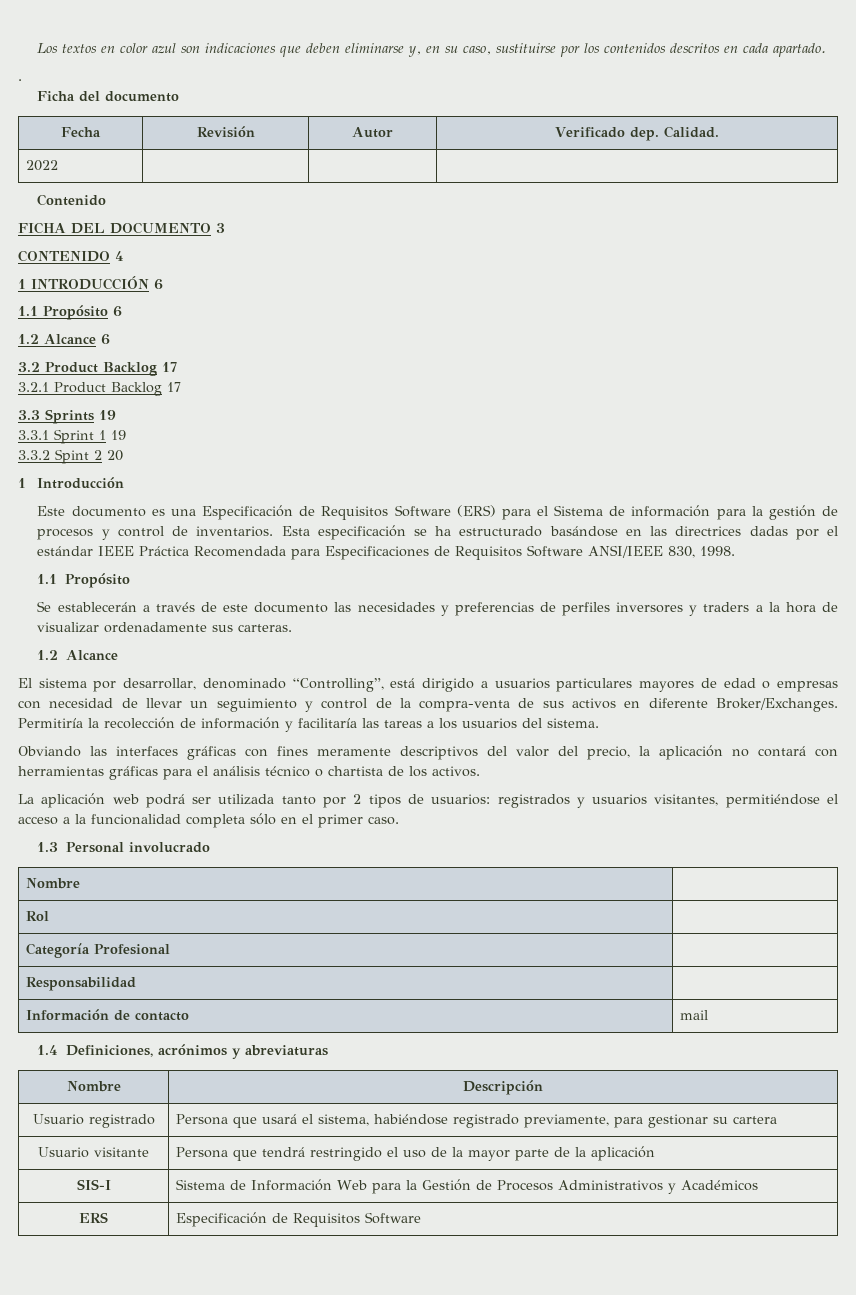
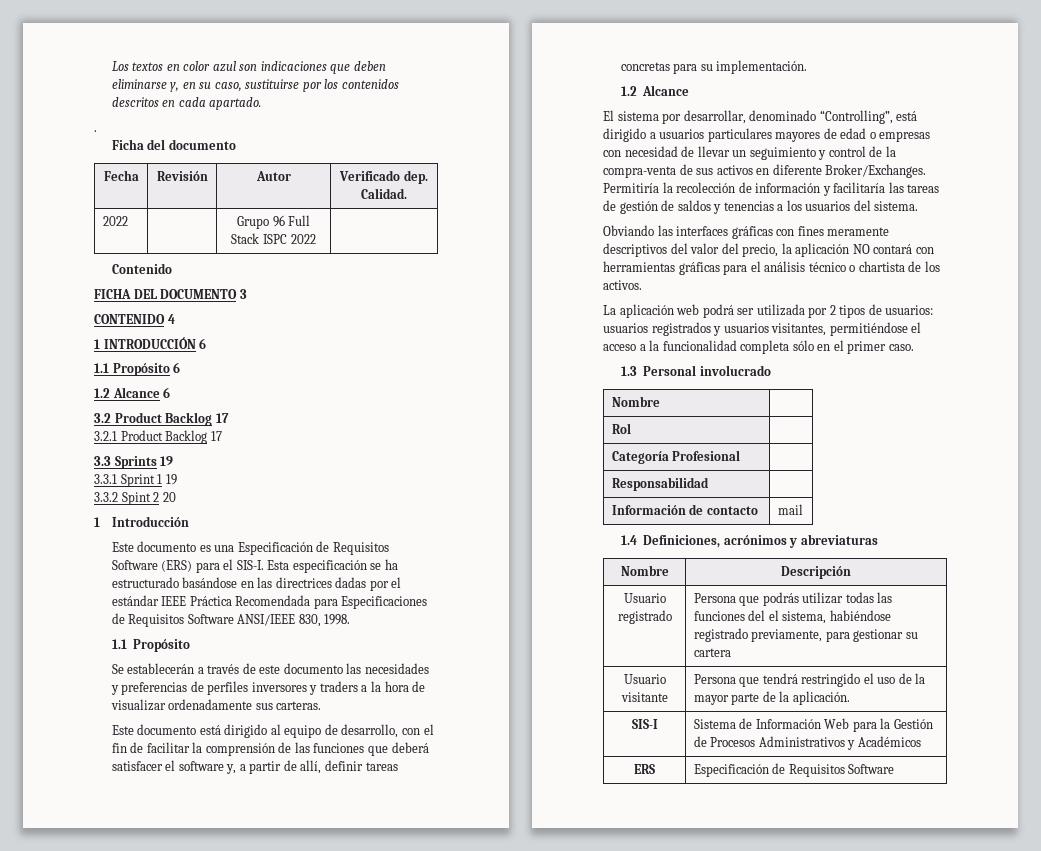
(59, 165) none -> [236,215,311,229] [231,233,316,244] Grupo 96 Full Stack ISPC 2022
[554,505,839,520] [37,526,274,540] Sistema de información para la gestión de procesos y control de inventarios. -> [236,560,264,570] SIS-I.
(293, 628) none -> [111,724,434,738] [111,742,429,756] [111,760,398,774] [620,60,808,74] // Este documento está dirigido al equipo de desarrollo, con el fin de facilitar la comprensión de las funciones que deberá satisfacer el software y, a partir de allí, definir tareas concretas para su implementación.
(422, 724) none -> [603,200,774,214] de gestión de saldos y tenencias
[732,749,749,757] no -> [852,244,870,254] NO
[281,796,316,805] tanto -> (805, 310) none
(491, 799) none -> [603,323,648,333] usuarios
[262,1114,298,1124] usará -> [762,592,893,606] [693,610,766,621] podrás utilizar todas las funciones del
[591,1146,656,1161] aplicación -> [792,691,850,705] aplicación.

